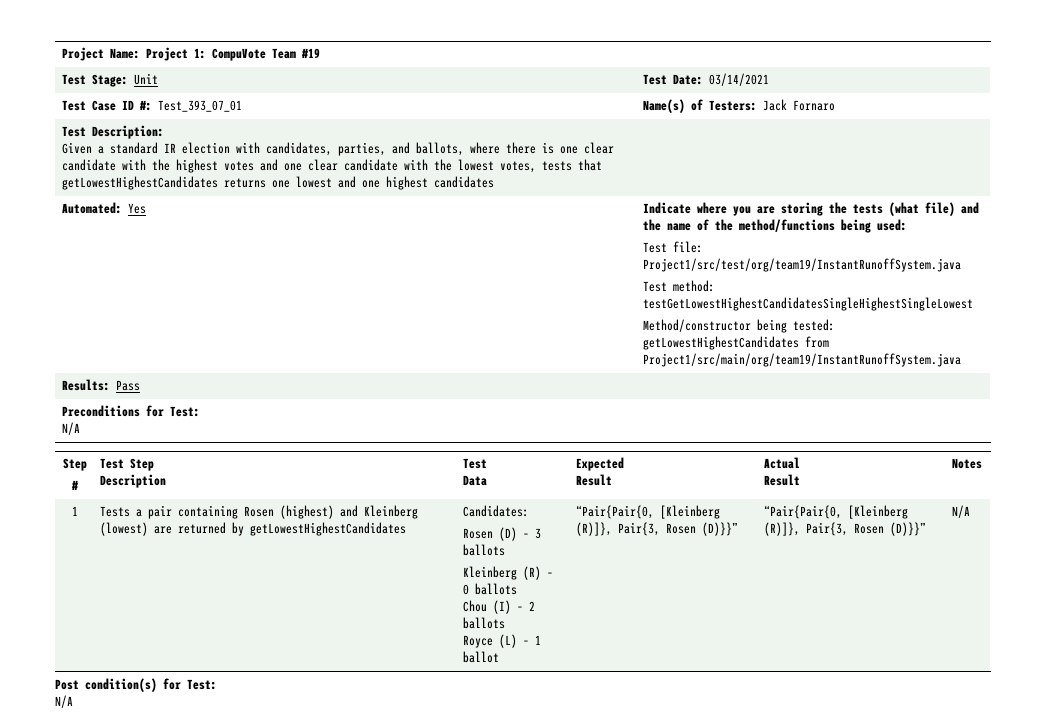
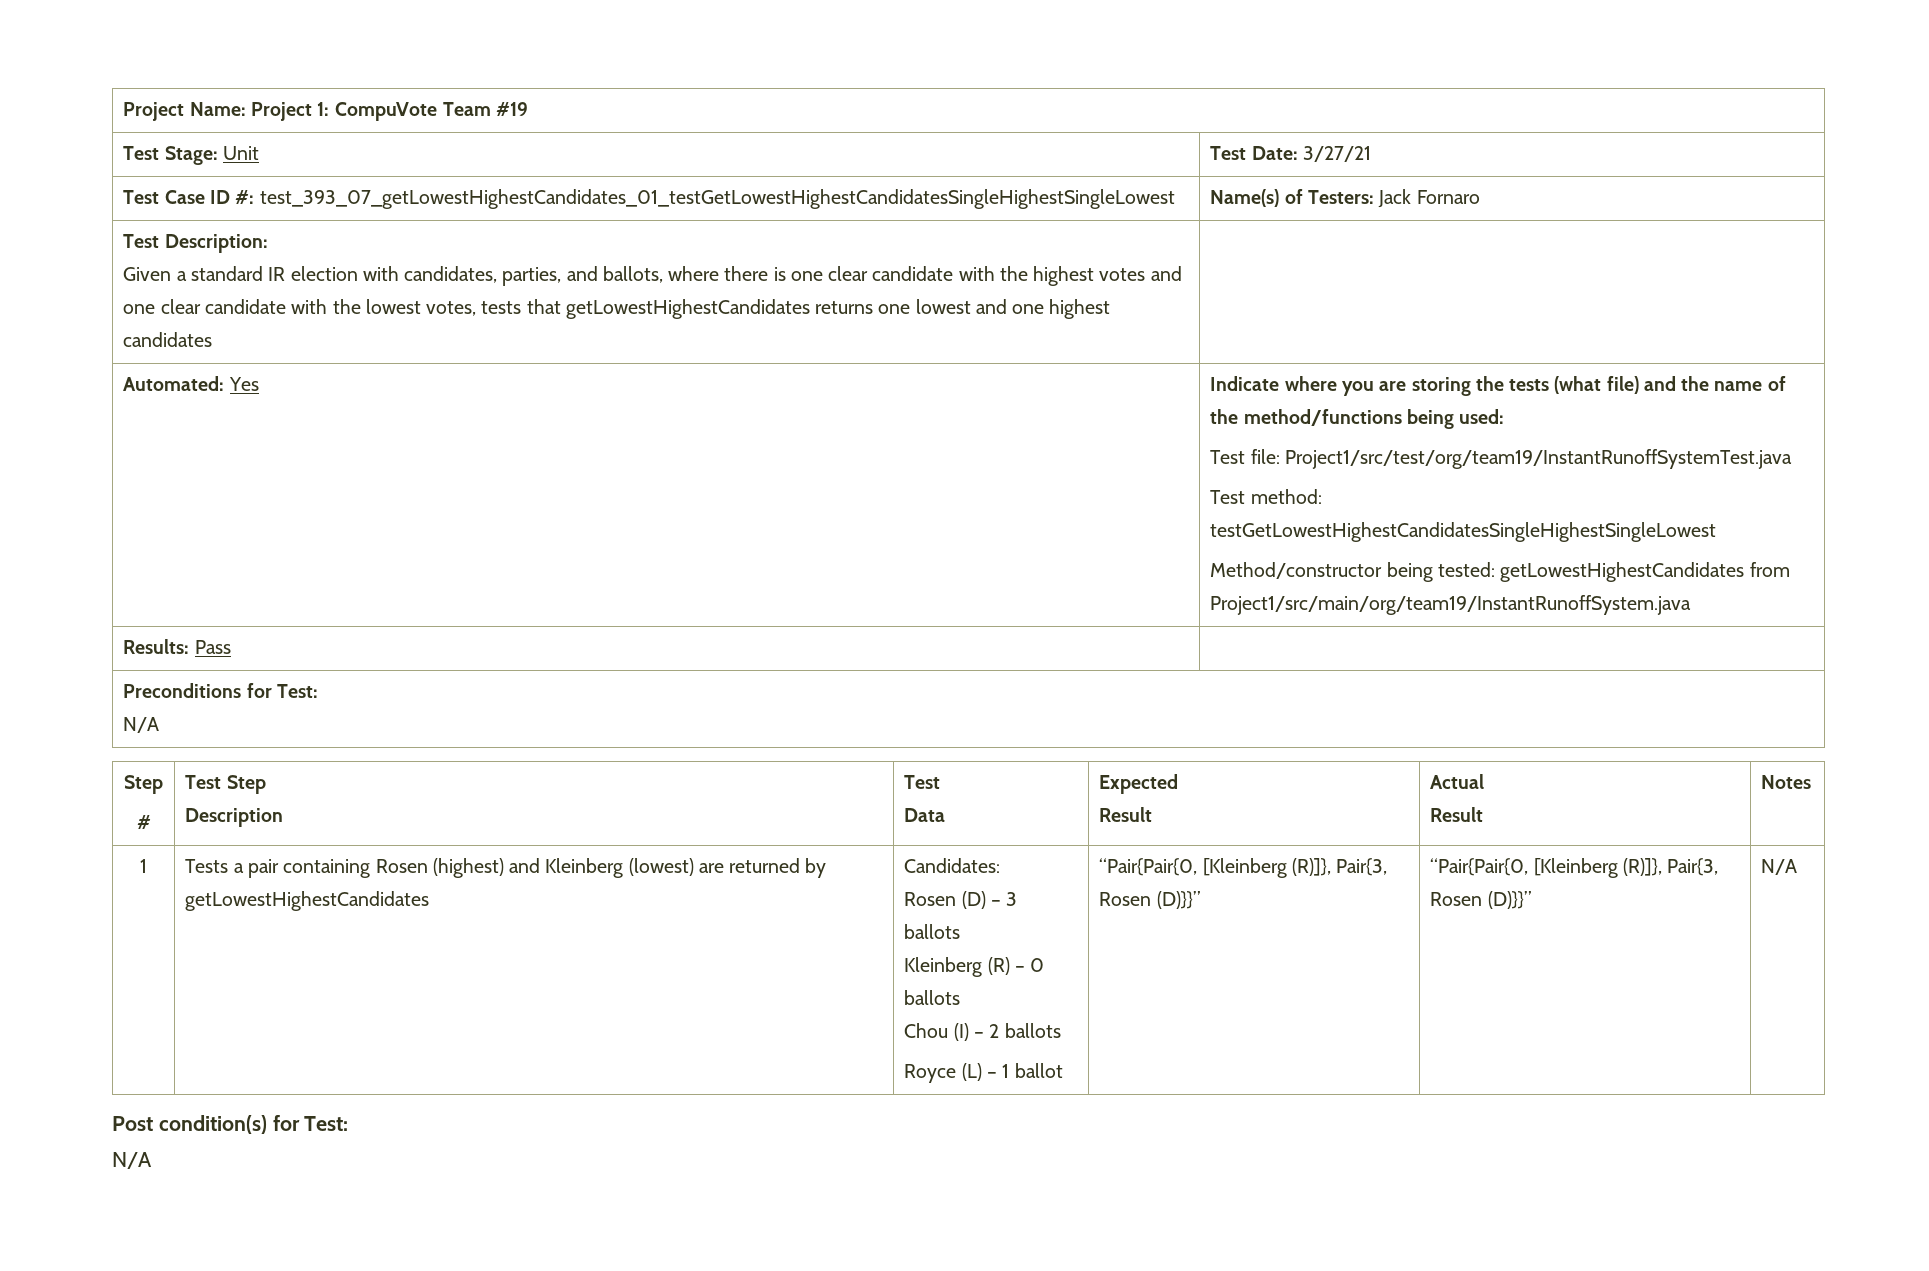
[708,73,769,86] 03/14/2021 -> [1302,146,1371,162] 3/27/21
[157,100,242,112] Test_393_07_01 -> [259,189,1175,209] test_393_07_getLowestHighestCandidates_01_testGetLowestHighestCandidatesSingleHighestSingleLowest
[642,258,961,272] Project1/src/test/org/team19/InstantRunoffSystem.java -> [1284,449,1792,469] Project1/src/test/org/team19/InstantRunoffSystemTest.java

